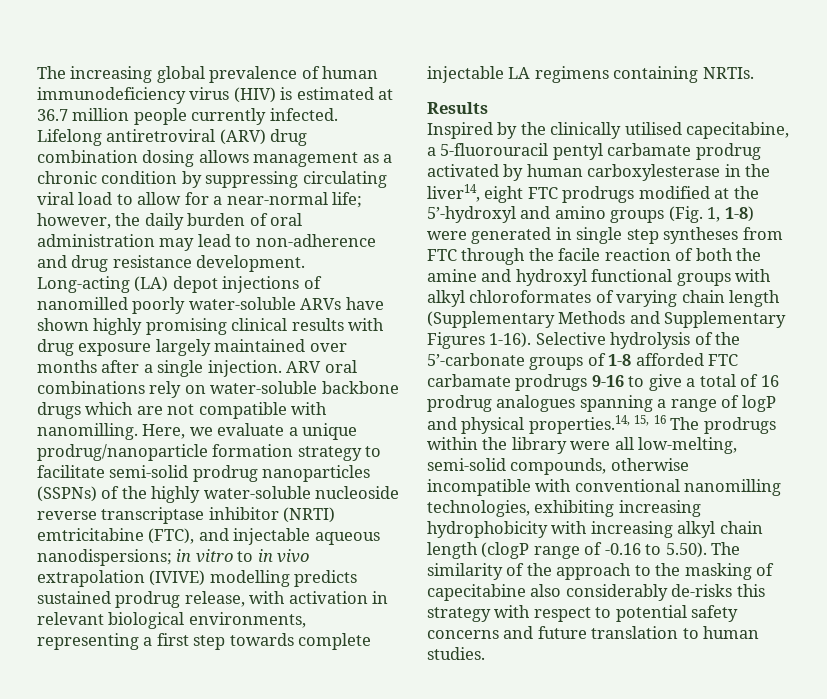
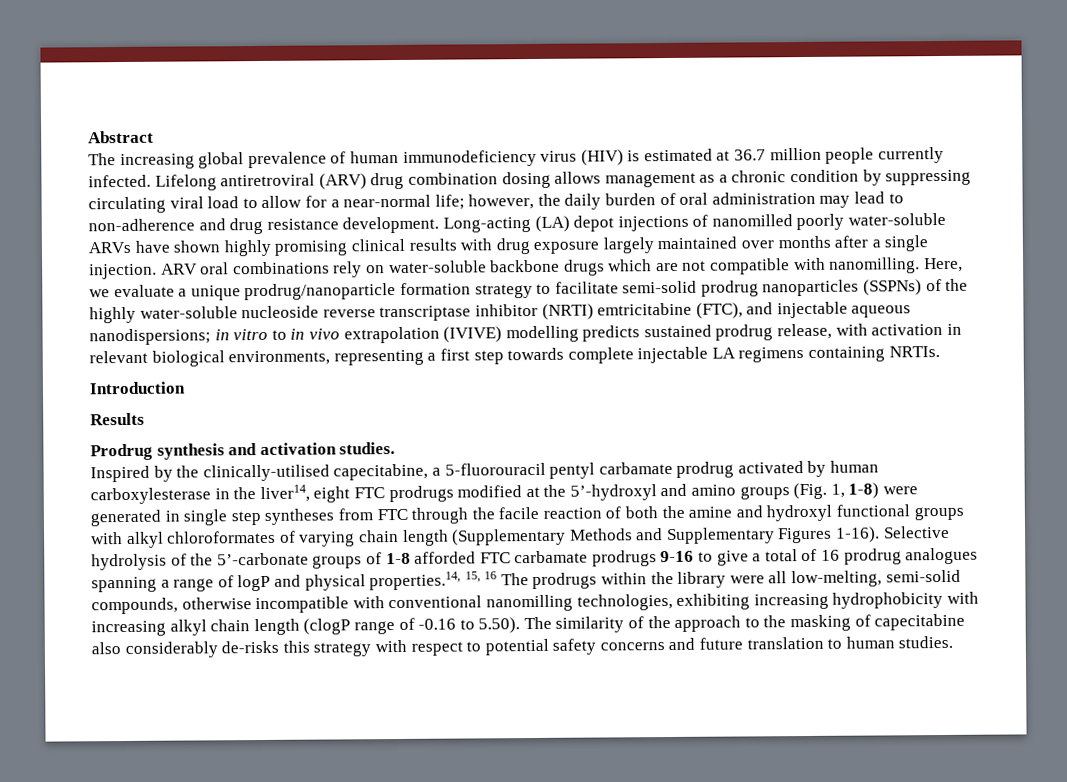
(37, 72) none -> [88,130,154,144] Abstract //
(754, 73) none -> [89,381,186,395] // Introduction
(488, 108) none -> [90,442,396,461] // Prodrug synthesis and activation studies.
[550,122,682,139] clinically utilised -> [202,464,330,482] clinically-utilised

